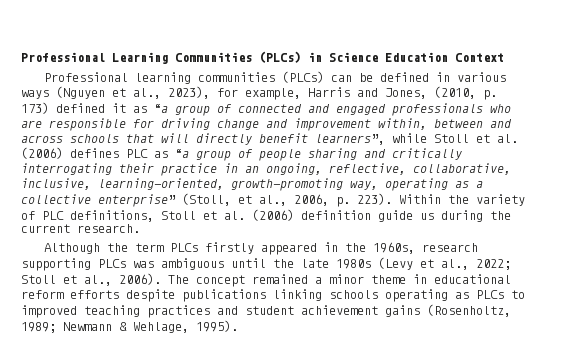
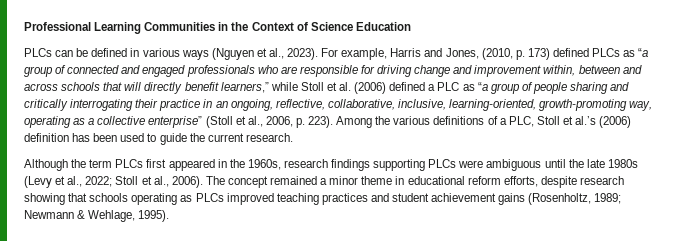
[259,51,504,63] [43,71,324,84] (PLCs) in Science Education Context // Professional learning communities (PLCs) -> [218,22,411,31] [24,48,52,57] in the Context of Science Education // PLCs
[168,86,238,99] 2023), for -> [287,48,339,60] 2023). For
[112,103,126,113] it -> [592,48,621,57] PLCs
[315,134,385,145] learners”, -> [220,82,269,93] learners,”
[70,148,119,158] defines -> [389,82,436,91] defined a
[182,193,231,206] (Stoll, -> [205,116,233,128] (Stoll
[399,194,525,206] [21,210,245,222] Within the variety of PLC definitions, Stoll et al. -> [336,116,597,128] Among the various definitions of a PLC, Stoll et al.’s
[378,210,483,222] guide us during -> [72,133,187,145] has been used to guide
[204,242,254,254] firstly -> [146,159,167,168] first
(478, 247) none -> [331,159,371,171] findings
[133,261,154,268] was -> [458,160,484,168] were
[70,289,322,302] efforts despite publications linking -> [503,176,624,188] [24,193,88,205] efforts, despite research showing that
[511,290,525,299] to -> (224, 197) none

